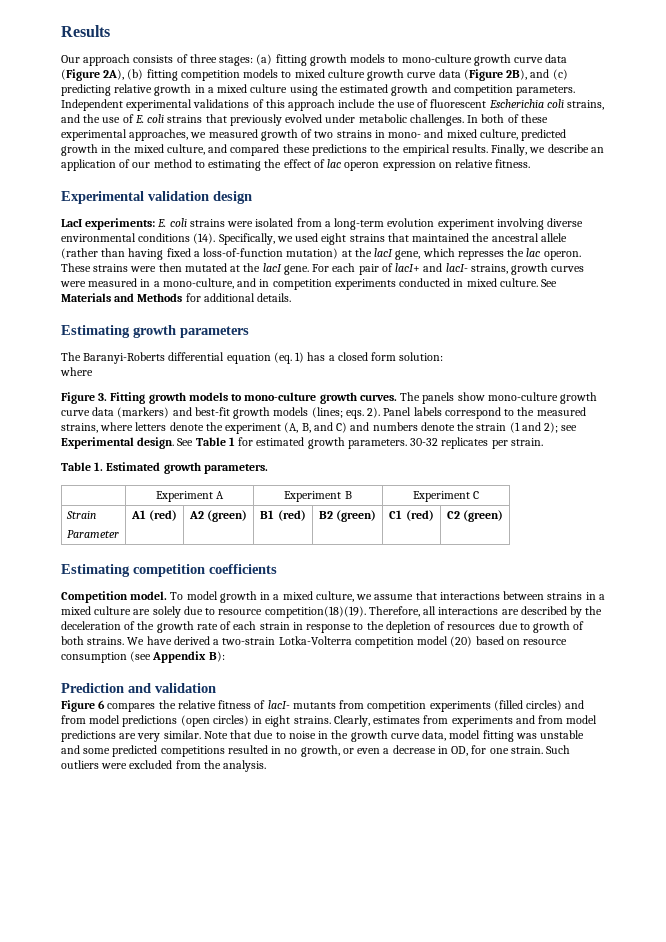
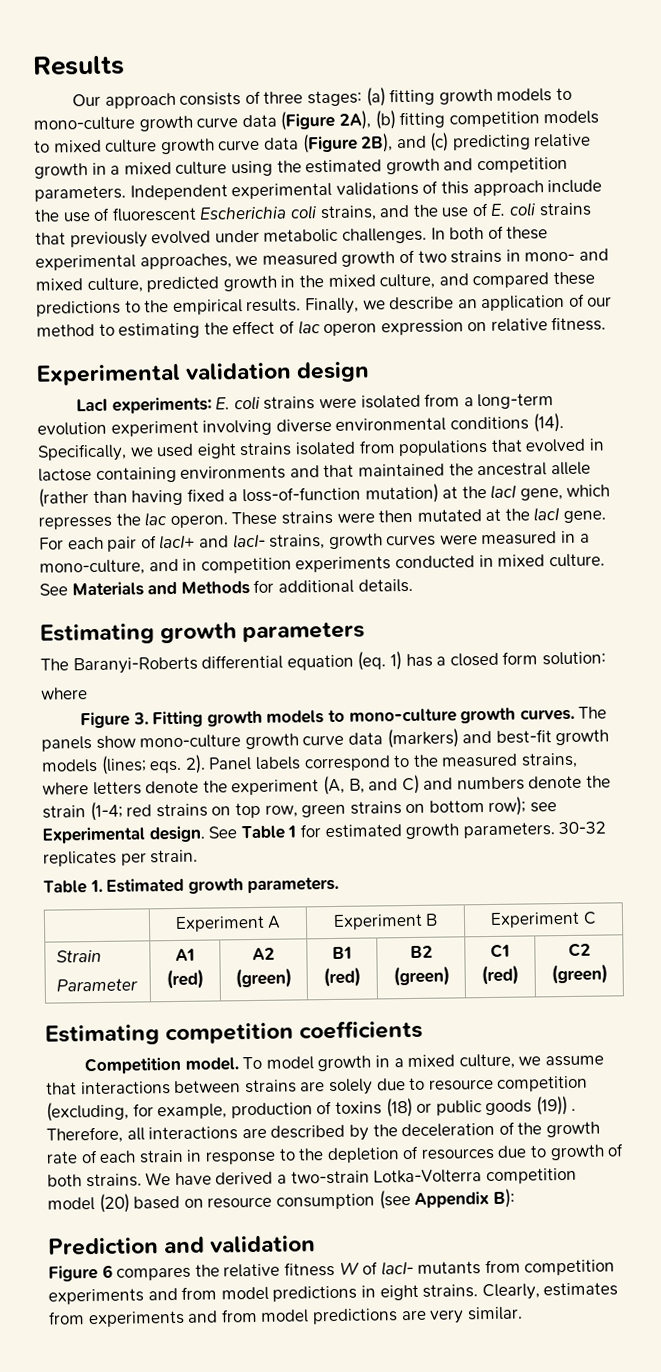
(385, 238) none -> [294,438,605,457] [38,465,320,483] isolated from populations that evolved in lactose containing environments and
[509,422,559,433] (1 and 2); -> [89,796,527,822] (1-4; red strains on top row, green strains on bottom row);
[585,592,605,600] [61,606,132,615] in a mixed culture -> (297, 1086) none
[264,606,366,618] competition(18)(19). -> [496,1075,589,1092] [46,1096,577,1122] competition (excluding, for example, production of toxins (18) or public goods (19)) .
(252, 704) none -> [338,1262,360,1275] W
[493,700,585,711] [61,715,249,727] (filled circles) and from model predictions (open circles) -> [147,1285,358,1302] and from model predictions
[203,730,585,742] [61,745,571,757] [61,760,267,772] Note that due to noise in the growth curve data, model fitting was unstable and some predicted competitions resulted in no growth, or even a decrease in OD, for one strain. Such outliers were excluded from the analysis. -> (523, 1313) none

